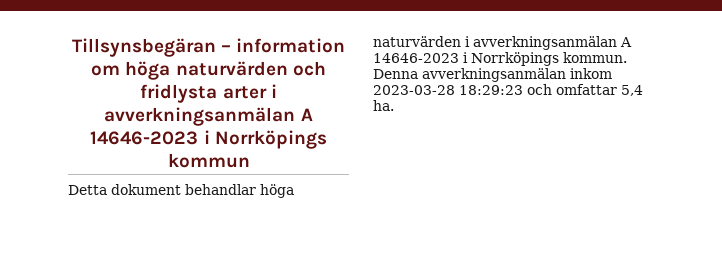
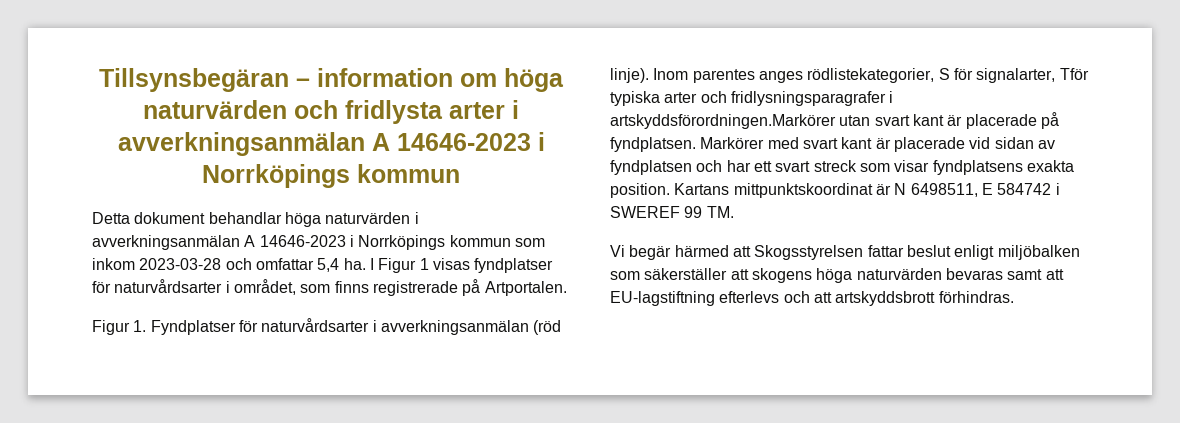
[563,52,627,63] [373,68,566,82] kommun. Denna avverkningsanmälan -> [449,235,545,247] kommun som
[459,85,523,95] 18:29:23 -> (222, 264) none
(394, 105) none -> [369,258,554,273] [92,279,567,296] [92,318,562,335] [610,68,1089,83] [610,91,894,106] [610,112,1059,129] [610,137,1055,152] [610,160,1074,175] [610,183,1060,198] [610,206,734,218] [610,245,1080,260] [610,268,1064,283] [610,291,1014,306] I Figur 1 visas fyndplatser för naturvårdsarter i området, som finns registrerade på Artportalen. // Figur 1. Fyndplatser för naturvårdsarter i avverkningsanmälan (röd linje). Inom parentes anges rödlistekategorier, S för signalarter, Tför typiska arter och fridlysningsparagrafer i artskyddsförordningen.Markörer utan svart kant är placerade på fyndplatsen. Markörer med svart kant är placerade vid sidan av fyndplatsen och har ett svart streck som visar fyndplatsens exakta position. Kartans mittpunktskoordinat är N 6498511, E 584742 i SWEREF 99 TM. // Vi begär härmed att Skogsstyrelsen fattar beslut enligt miljöbalken som säkerställer att skogens höga naturvärden bevaras samt att EU-lagstiftning efterlevs och att artskyddsbrott förhindras.

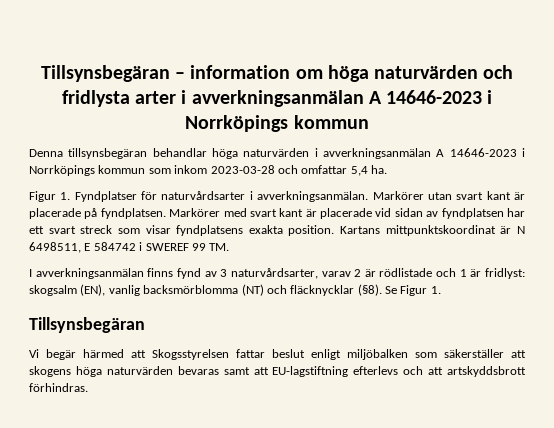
[92,212,206,224] Detta dokument -> [29,148,148,159] Denna tillsynsbegäran
[369,258,554,273] [92,279,567,296] I Figur 1 visas fyndplatser för naturvårdsarter i området, som finns registrerade på Artportalen. -> (387, 169) none
[380,320,562,335] [610,68,1089,83] [610,91,894,106] [610,114,836,129] avverkningsanmälan (röd linje). Inom parentes anges rödlistekategorier, S för signalarter, Tför typiska arter och fridlysningsparagrafer i artskyddsförordningen.Markörer -> [257,191,424,202] avverkningsanmälan. Markörer
[696,160,723,172] och -> (504, 213) none
(734, 212) none -> [29,268,526,279] [29,284,441,296] [29,317,145,333] // I avverkningsanmälan finns fynd av 3 naturvårdsarter, varav 2 är rödlistade och 1 är fridlyst: skogsalm (EN), vanlig backsmörblomma (NT) och fläcknycklar (§8). Se Figur 1. // Tillsynsbegäran

